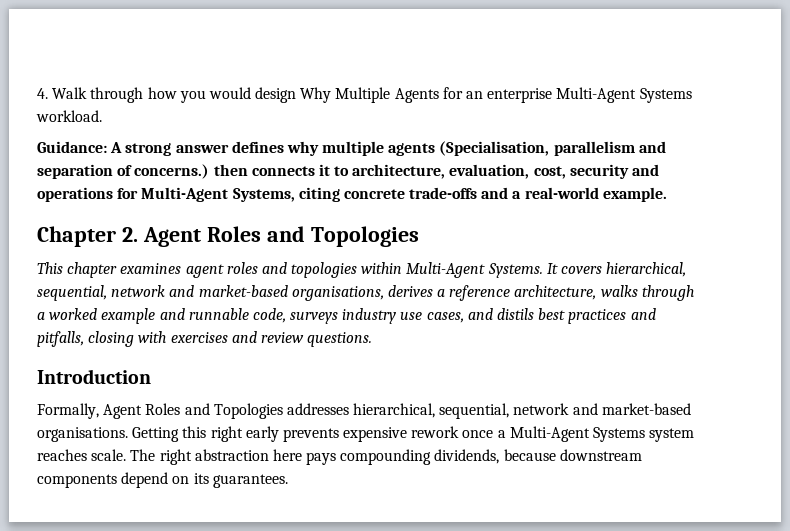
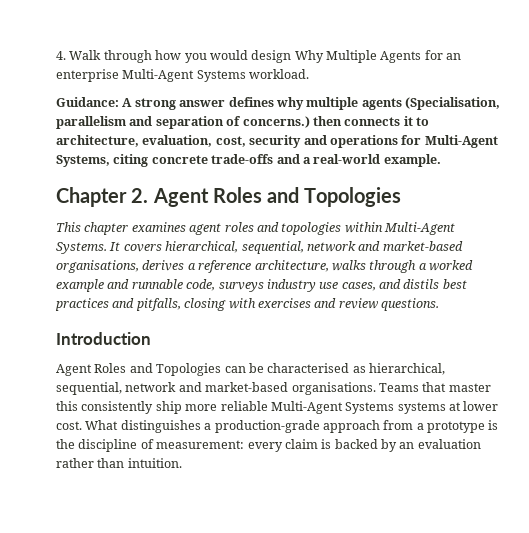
[37,403,349,419] Formally, Agent Roles and Topologies addresses -> [56,363,366,376] Agent Roles and Topologies can be characterised as
[132,426,695,442] [37,449,642,465] [37,472,288,488] Getting this right early prevents expensive rework once a Multi-Agent Systems system reaches scale. The right abstraction here pays compounding dividends, because downstream components depend on its guarantees. -> [378,382,491,392] [56,401,499,414] [56,420,499,433] [56,439,481,452] [56,458,182,468] Teams that master this consistently ship more reliable Multi-Agent Systems systems at lower cost. What distinguishes a production-grade approach from a prototype is the discipline of measurement: every claim is backed by an evaluation rather than intuition.

